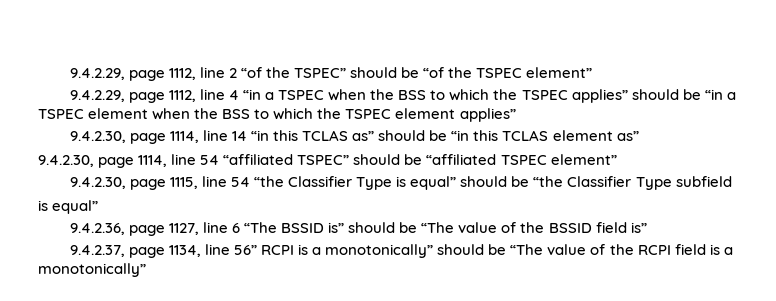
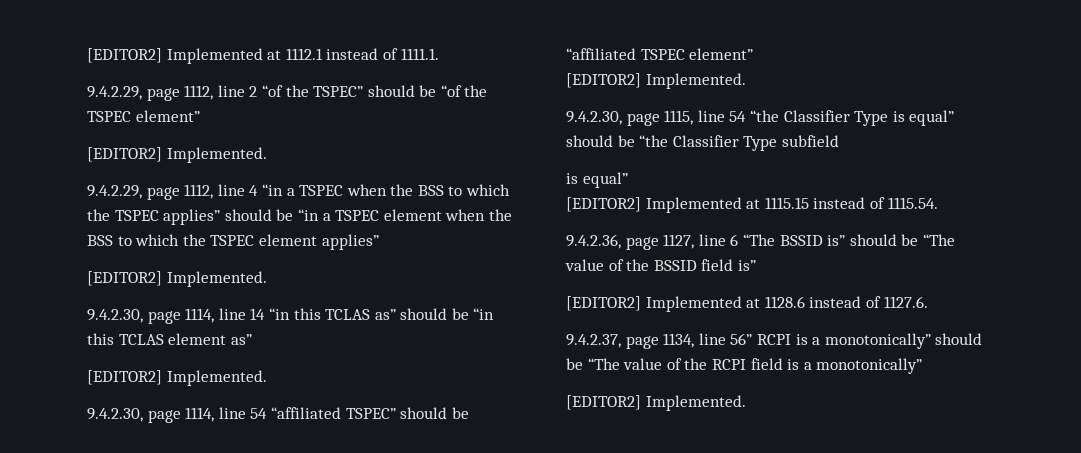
(69, 74) none -> [87,48,439,64] [EDITOR2] Implemented at 1112.1 instead of 1111.1. //
(593, 72) none -> [87,147,267,163] // [EDITOR2] Implemented.
(516, 115) none -> [87,271,267,287] // [EDITOR2] Implemented.
(639, 136) none -> [87,370,267,386] // [EDITOR2] Implemented.
(617, 159) none -> [566,73,746,89] // [EDITOR2] Implemented.
(99, 207) none -> [566,197,938,213] // [EDITOR2] Implemented at 1115.15 instead of 1115.54.
(647, 227) none -> [566,296,928,312] // [EDITOR2] Implemented at 1128.6 instead of 1127.6.
(146, 270) none -> [566,395,746,411] // [EDITOR2] Implemented.

